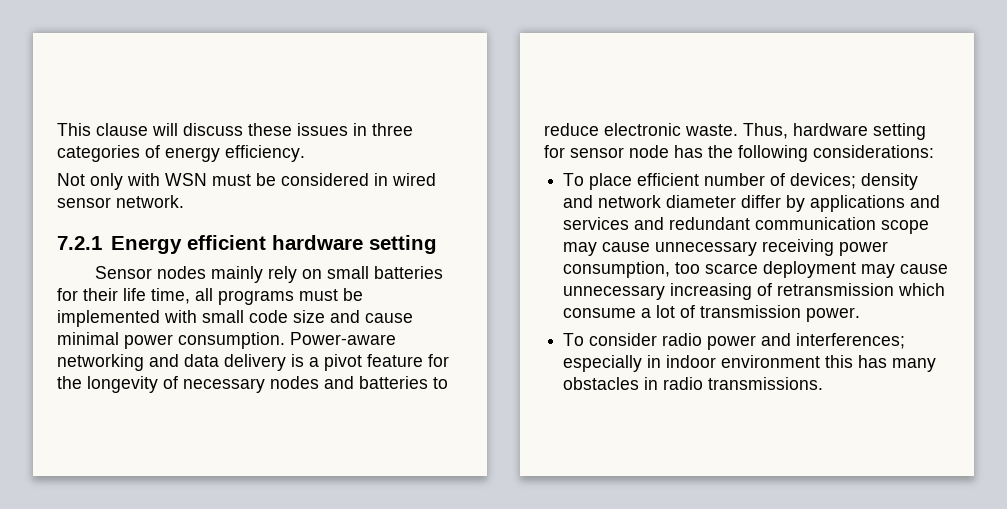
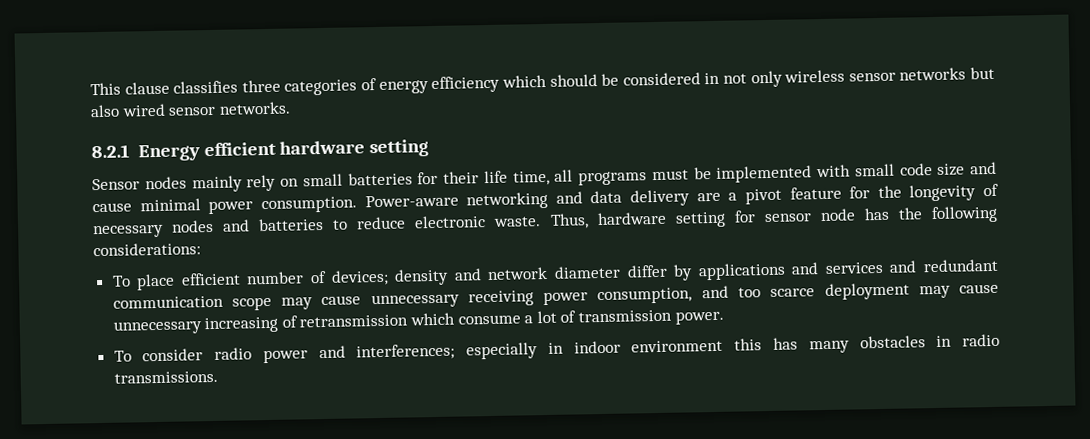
[152,123,413,136] [57,145,305,162] [57,173,436,190] [57,195,184,208] [57,236,102,250] will discuss these issues in three categories of energy efficiency. // Not only with WSN must be considered in wired sensor network. // 7.2.1 -> [173,66,995,96] [90,101,291,118] [91,144,130,159] classifies three categories of energy efficiency which should be considered in not only wireless sensor networks but also wired sensor networks. // 8.2.1
[291,354,304,367] is -> [696,192,721,202] are
(671, 269) none -> [701,285,729,299] and

